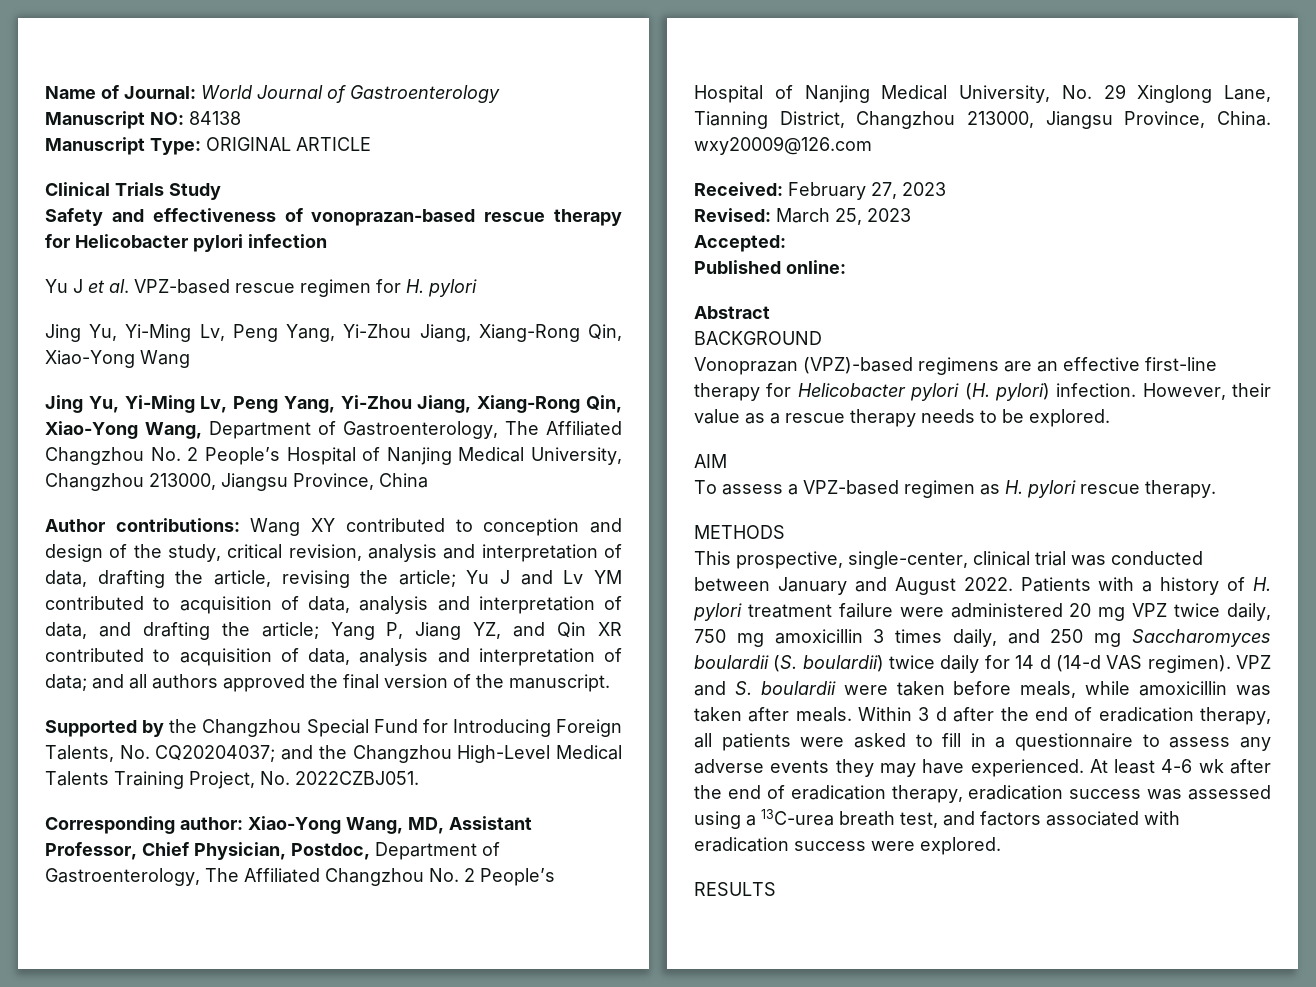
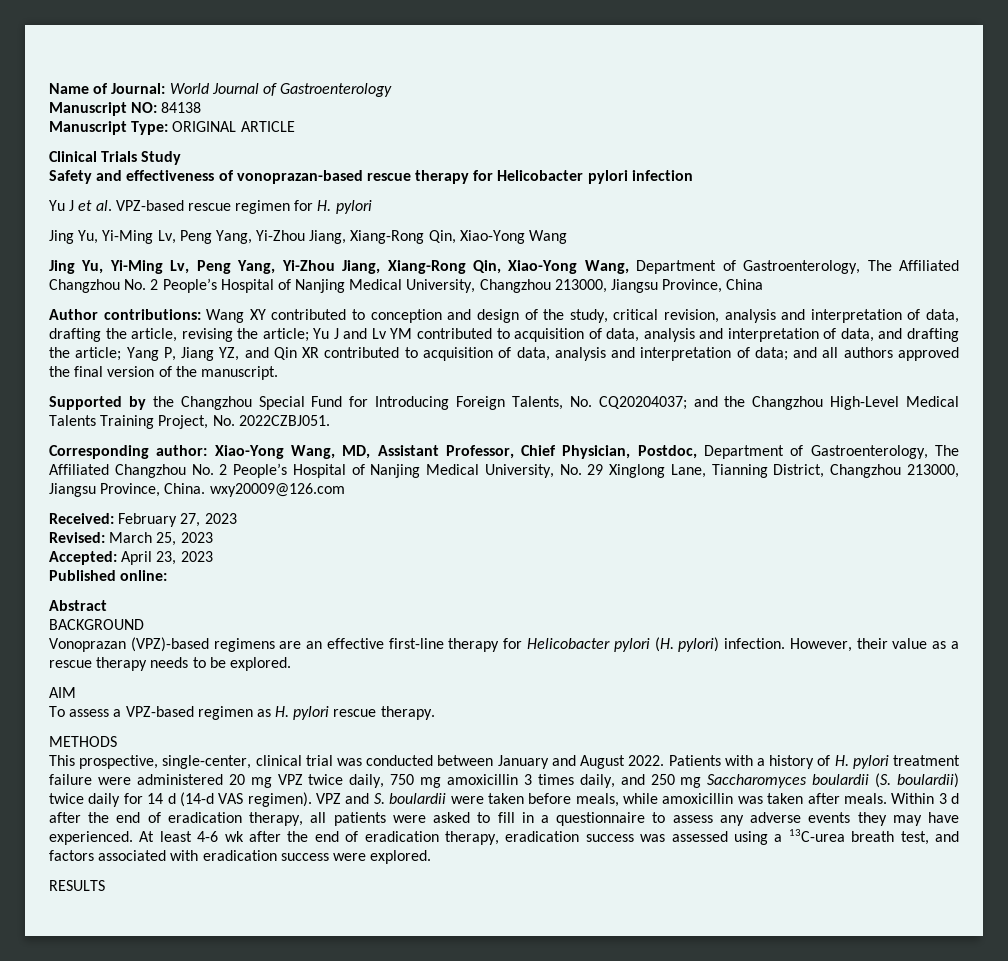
(786, 243) none -> [121,551,213,565] April 23, 2023

